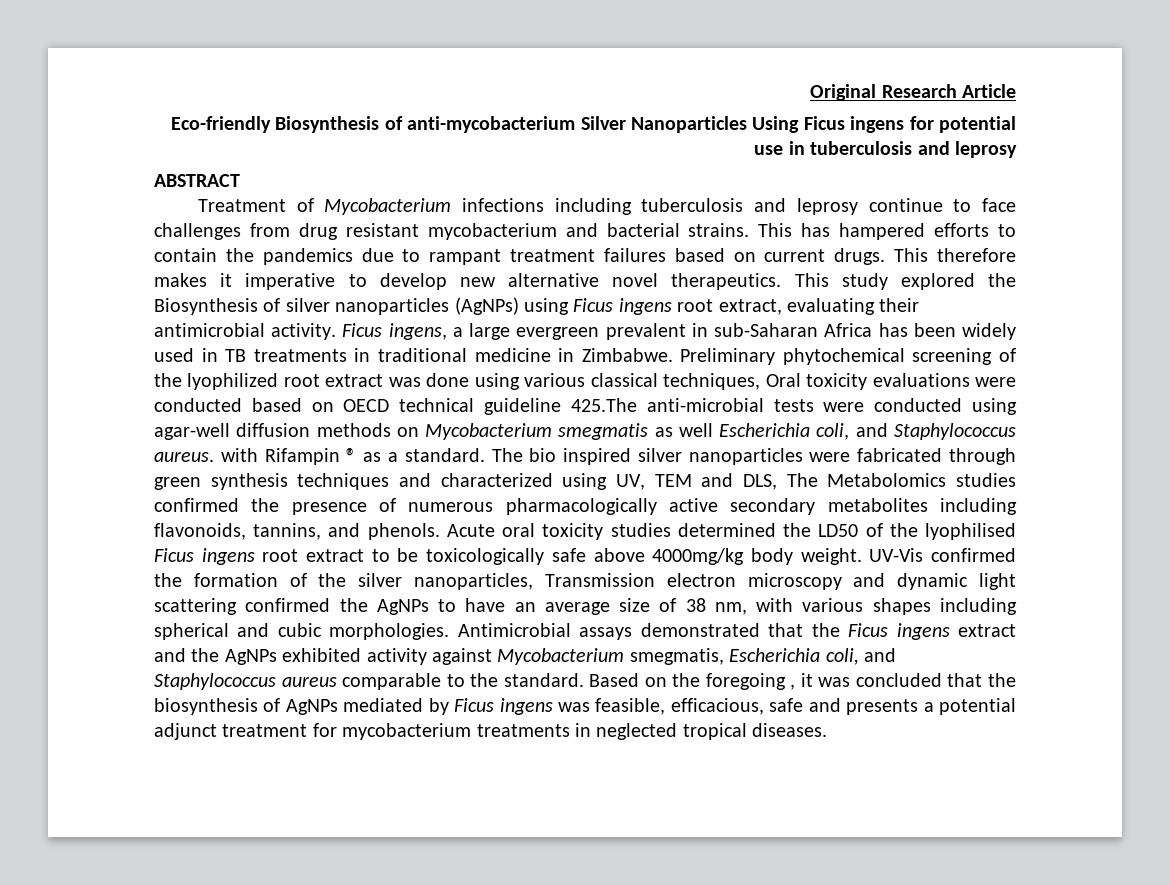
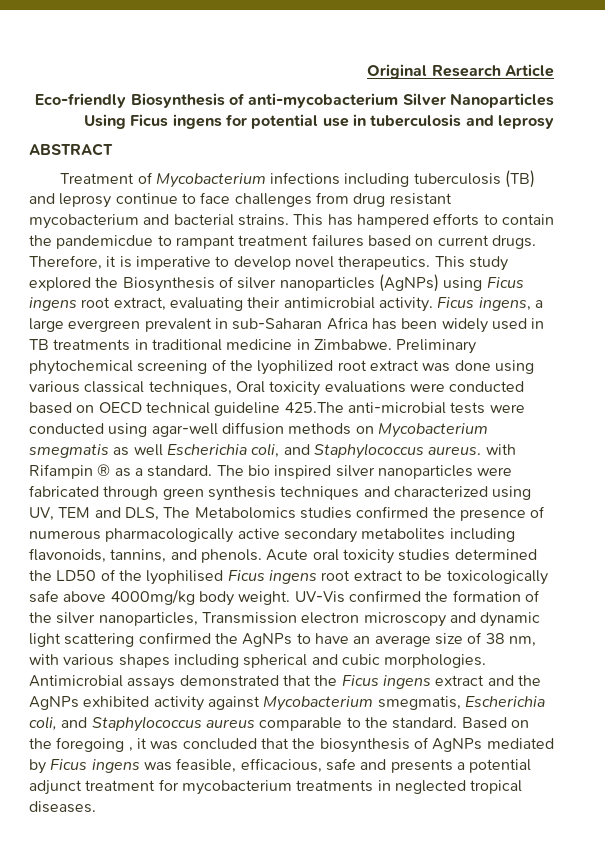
(744, 205) none -> [505,170,536,188] (TB)
[262,248,394,265] pandemics due -> [56,235,154,249] pandemicdue
[894,248,1016,262] [154,273,233,287] This therefore makes it -> [29,255,132,270] Therefore, it is
[459,273,599,287] new alternative -> (291, 263) none

